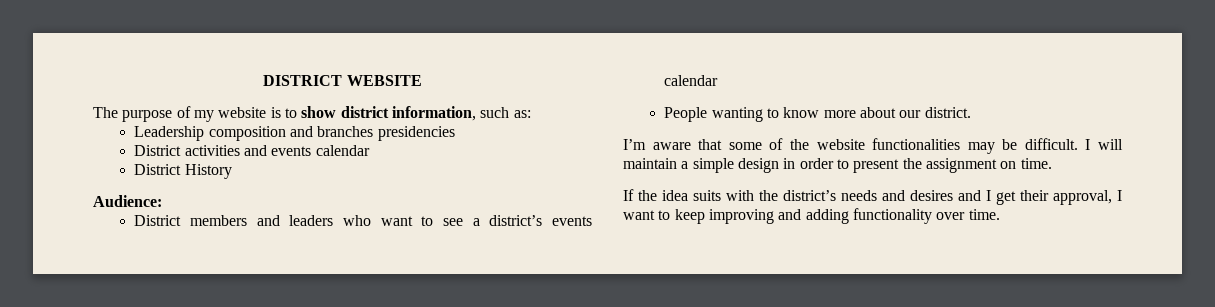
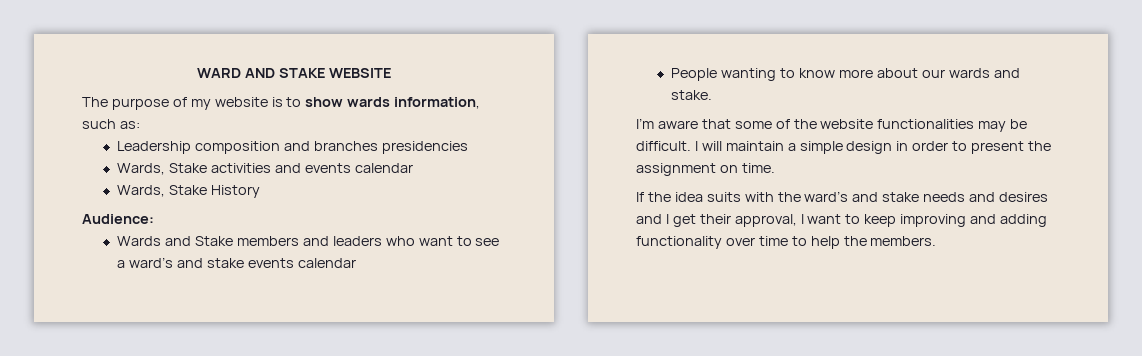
[263,75,343,86] DISTRICT -> [197,68,325,78] WARD AND STAKE
[340,106,389,118] district -> [347,97,391,107] wards
[134,145,182,156] District -> [117,163,208,175] Wards, Stake
[134,164,182,175] District -> [117,185,208,197] Wards, Stake
[134,215,182,226] District -> [117,236,234,246] Wards and Stake
[489,215,543,226] district’s -> [129,257,244,268] ward’s and stake
[924,107,971,118] district. -> [948,68,1020,78] [671,90,713,100] wards and stake.
[783,190,836,201] district’s -> [804,191,920,202] ward’s and stake
[968,209,1000,220] time. -> [758,236,937,249] time to help the members.

